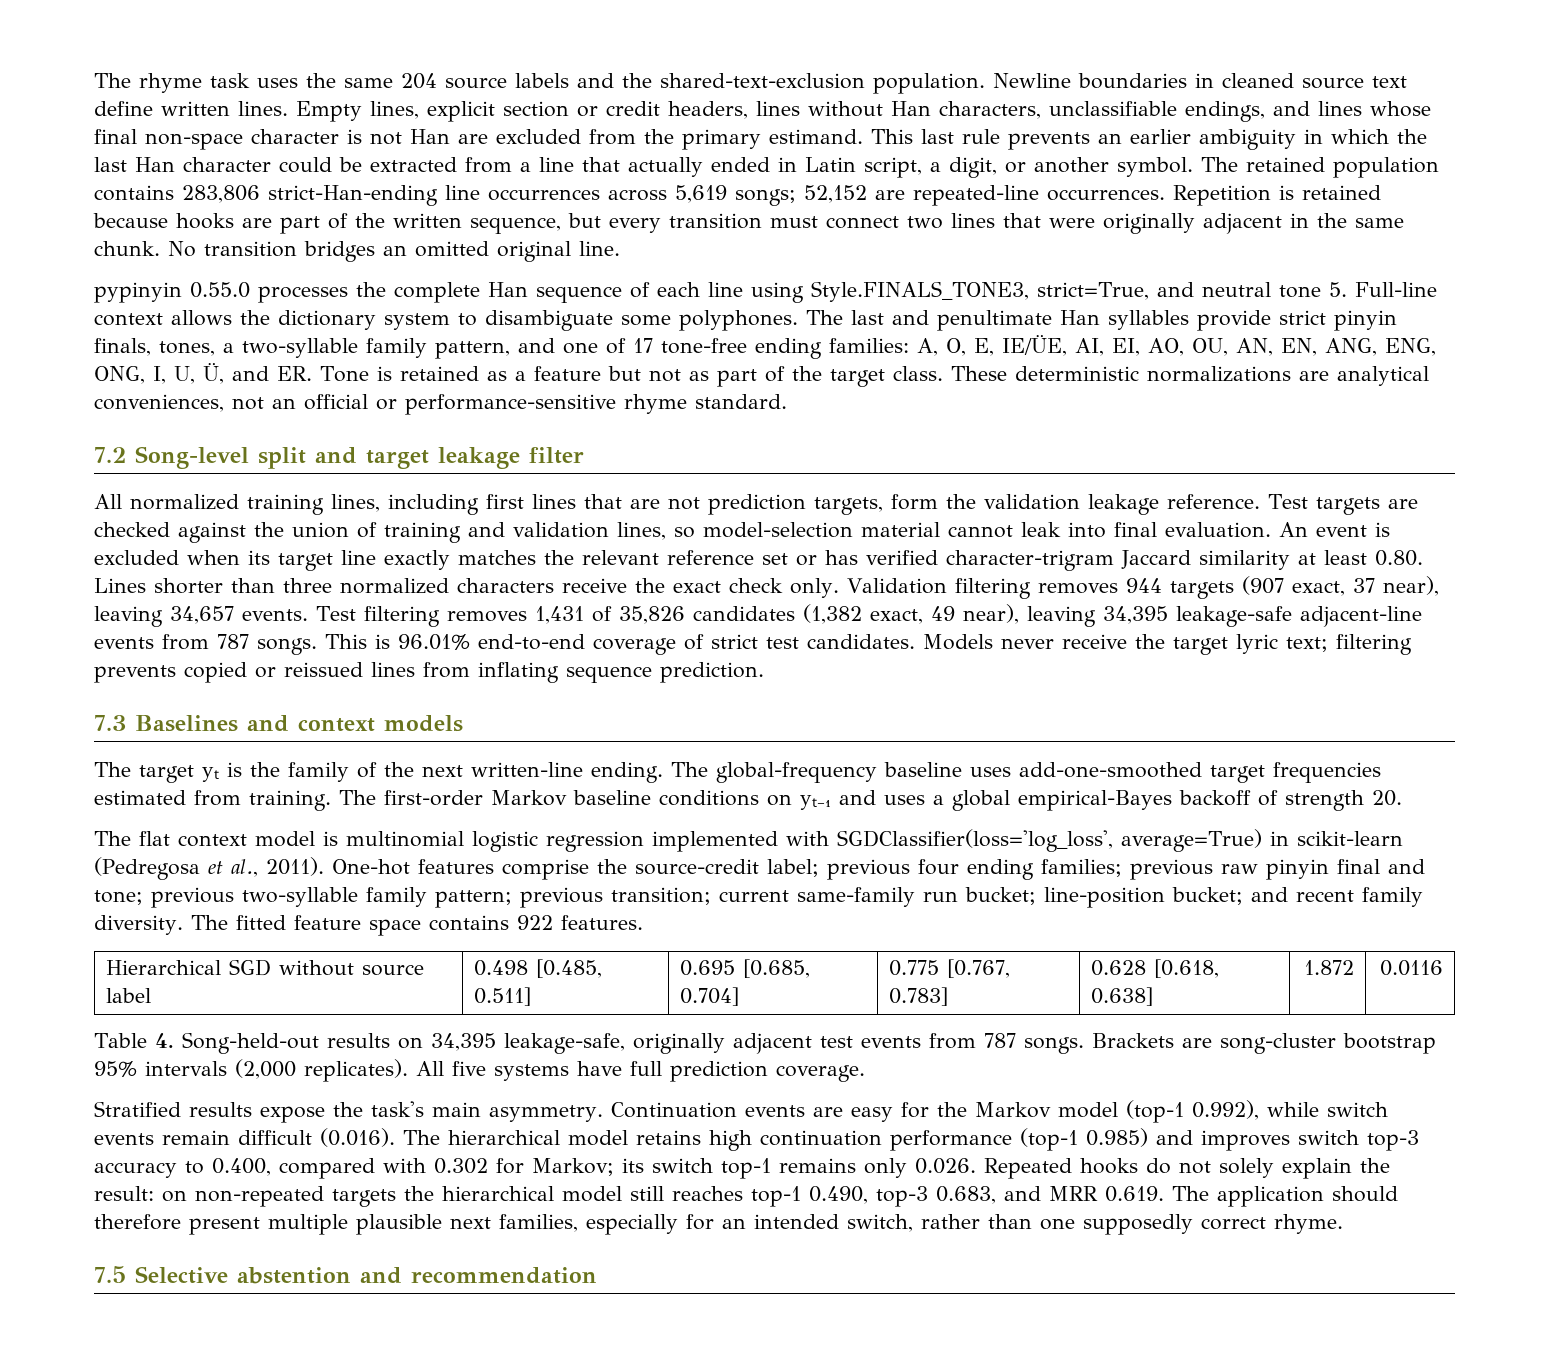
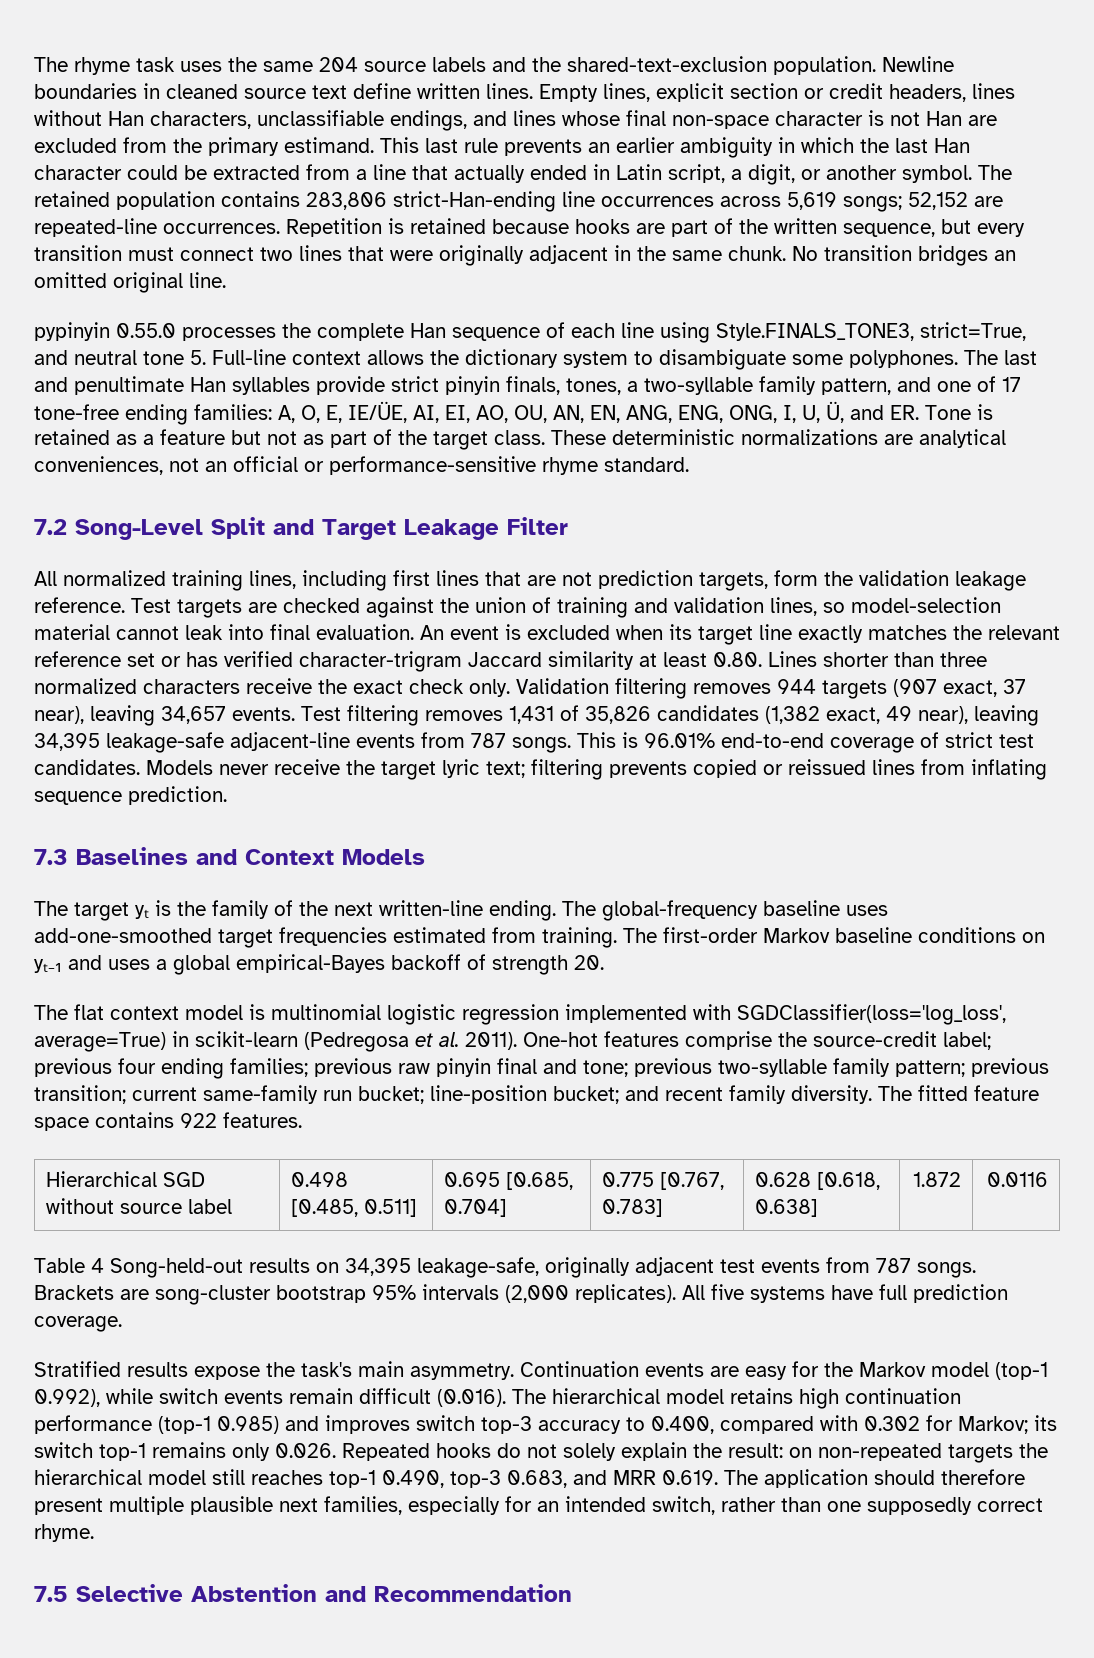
[135,446,584,469] Song-level split and target leakage filter -> [75,517,568,540] Song-Level Split and Target Leakage Filter
[298,715,463,732] context models -> [245,849,425,865] Context Models
[230,859,258,877] al., -> [439,1032,459,1047] al.
[154,1033,174,1048] 4. -> [91,1258,104,1273] 4
[237,1267,597,1284] abstention and recommendation -> [191,1584,572,1602] Abstention and Recommendation

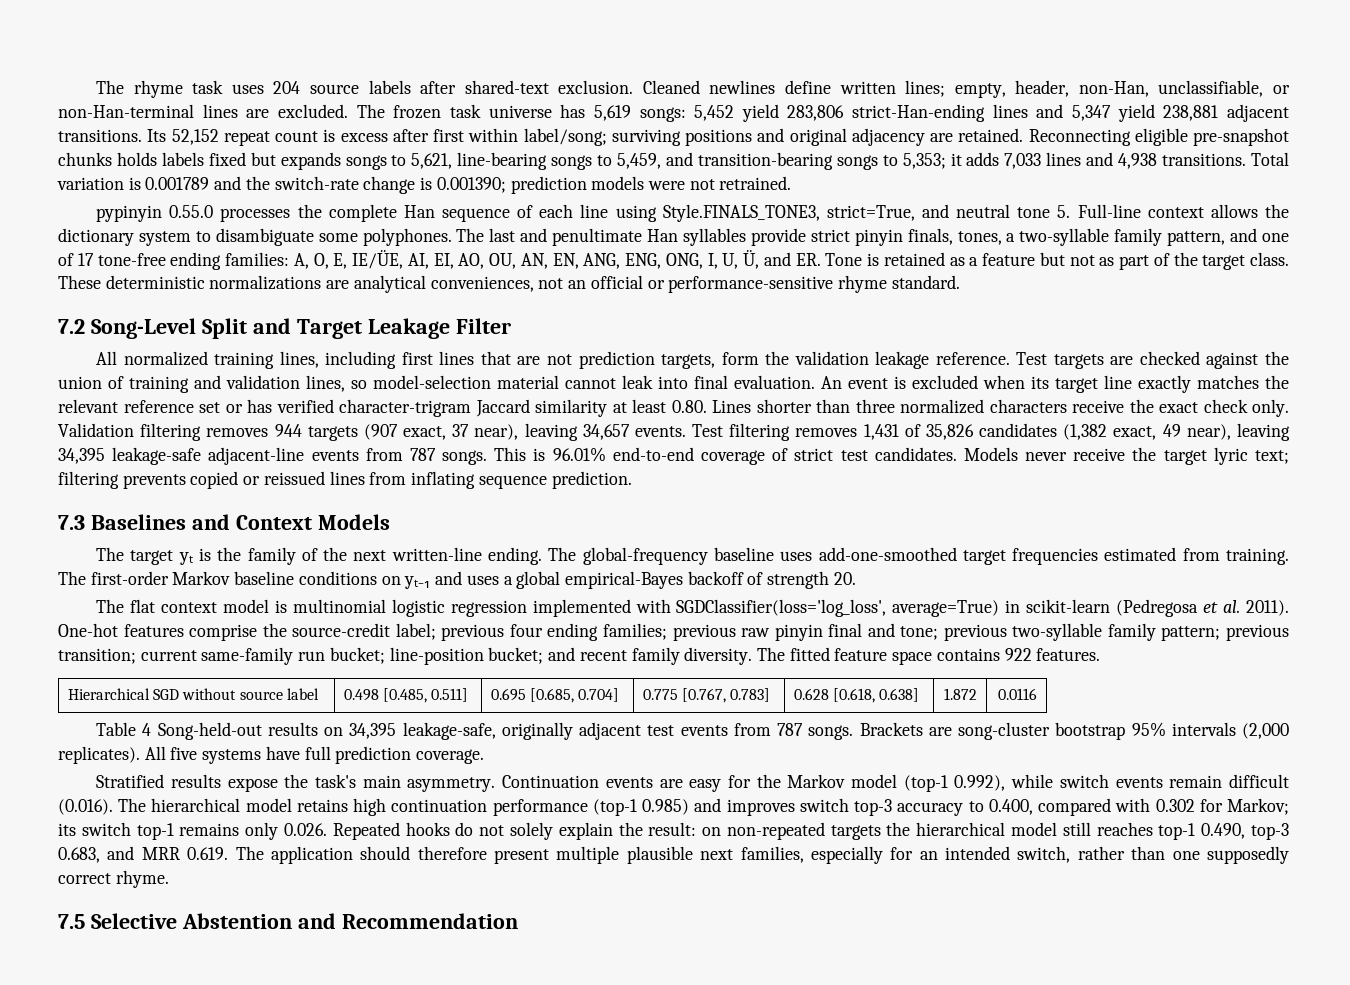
[228,57,313,72] the same -> (264, 89) none
[492,56,954,75] [34,83,1015,102] [34,110,997,131] [34,137,970,158] [34,164,1012,185] [34,191,1003,212] [34,218,1025,237] [34,245,1016,266] [34,272,226,293] and the shared-text-exclusion population. Newline boundaries in cleaned source text define written lines. Empty lines, explicit section or credit headers, lines without Han characters, unclassifiable endings, and lines whose final non-space character is not Han are excluded from the primary estimand. This last rule prevents an earlier ambiguity in which the last Han character could be extracted from a line that actually ended in Latin script, a digit, or another symbol. The retained population contains 283,806 strict-Han-ending line occurrences across 5,619 songs; 52,152 are repeated-line occurrences. Repetition is retained because hooks are part of the written sequence, but every transition must connect two lines that were originally adjacent in the same chunk. No transition bridges an omitted original line. -> [420,80,1290,98] [58,104,1289,122] [58,128,1289,146] [58,152,1289,170] [57,176,792,194] after shared-text exclusion. Cleaned newlines define written lines; empty, header, non-Han, unclassifiable, or non-Han-terminal lines are excluded. The frozen task universe has 5,619 songs: 5,452 yield 283,806 strict-Han-ending lines and 5,347 yield 238,881 adjacent transitions. Its 52,152 repeat count is excess after first within label/song; surviving positions and original adjacency are retained. Reconnecting eligible pre-snapshot chunks holds labels fixed but expands songs to 5,621, line-bearing songs to 5,459, and transition-bearing songs to 5,353; it adds 7,033 lines and 4,938 transitions. Total variation is 0.001789 and the switch-rate change is 0.001390; prediction models were not retrained.

